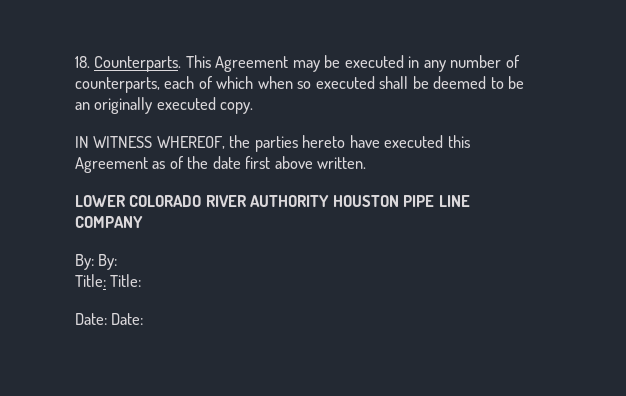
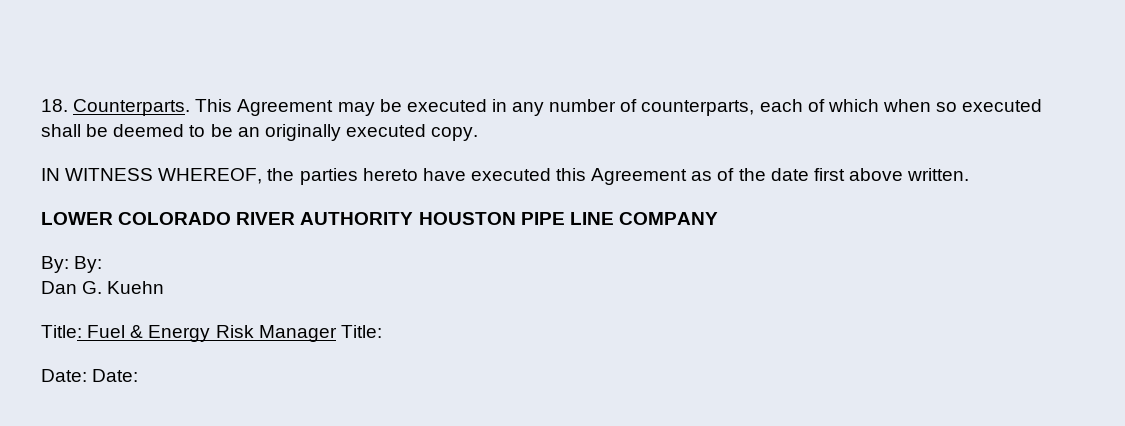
[75,274,106,287] Title: -> [41,281,165,294] [41,325,337,342] Dan G. Kuehn // Title: Fuel & Energy Risk Manager

